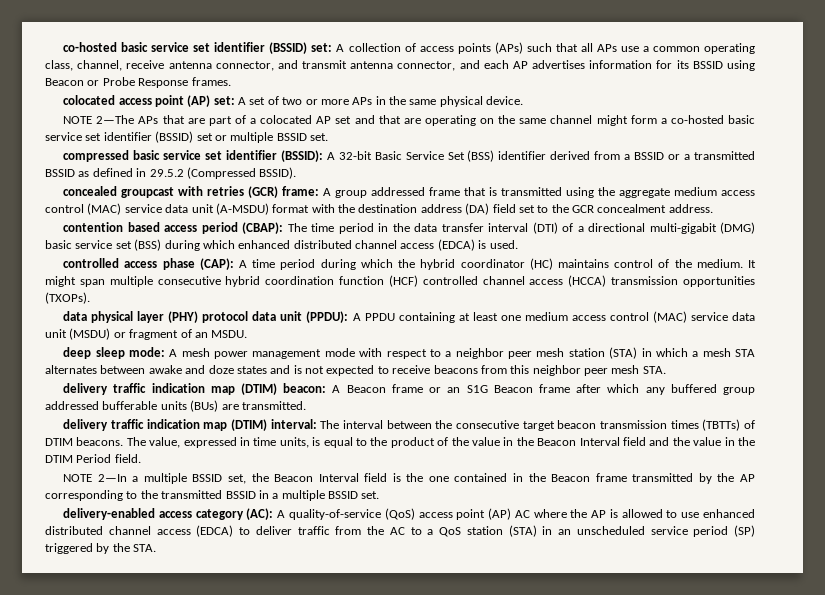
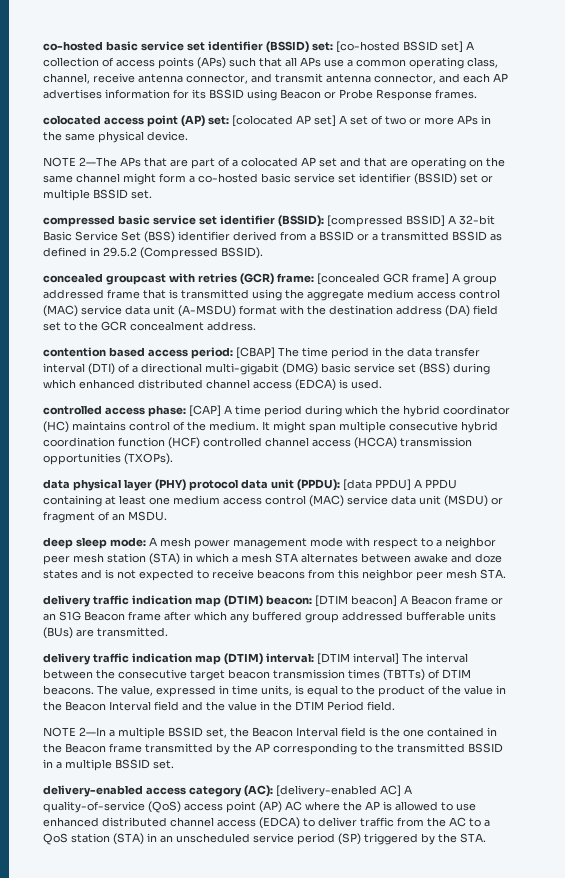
(333, 47) none -> [336,41,463,53] [co-hosted BSSID set]
(235, 100) none -> [232,115,336,127] [colocated AP set]
(323, 156) none -> [327,215,445,227] [compressed BSSID]
(320, 191) none -> [317,273,449,285] [concealed GCR frame]
[201,222,284,234] period (CBAP): -> [191,347,275,359] period: [CBAP]
[162,258,234,270] phase (CAP): -> [148,405,221,417] phase: [CAP]
(349, 317) none -> [343,479,411,491] [data PPDU]
(327, 388) none -> [315,595,397,607] [DTIM beacon]
(317, 424) none -> [317,653,399,665] [DTIM interval]
(274, 514) none -> [276,785,401,797] [delivery-enabled AC]

